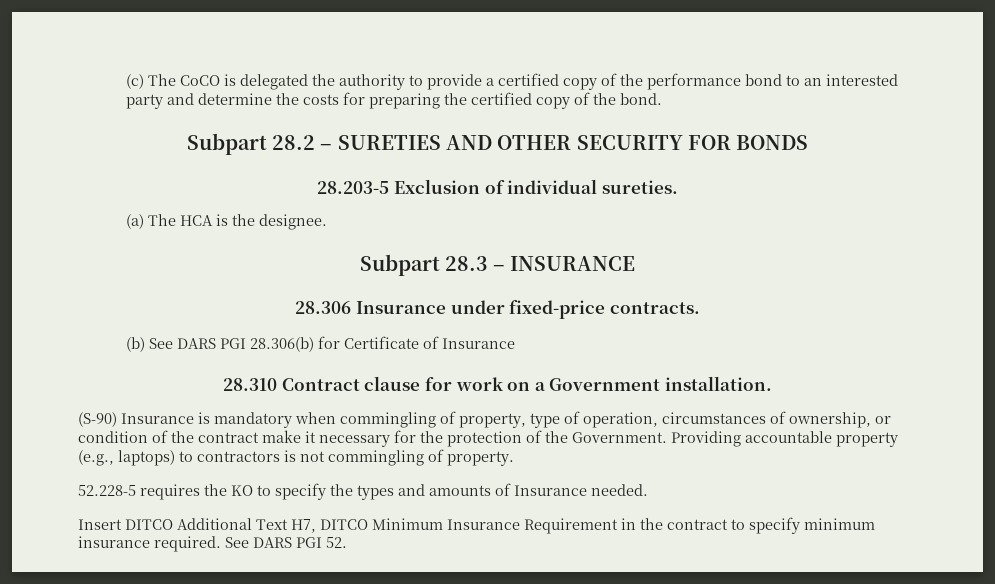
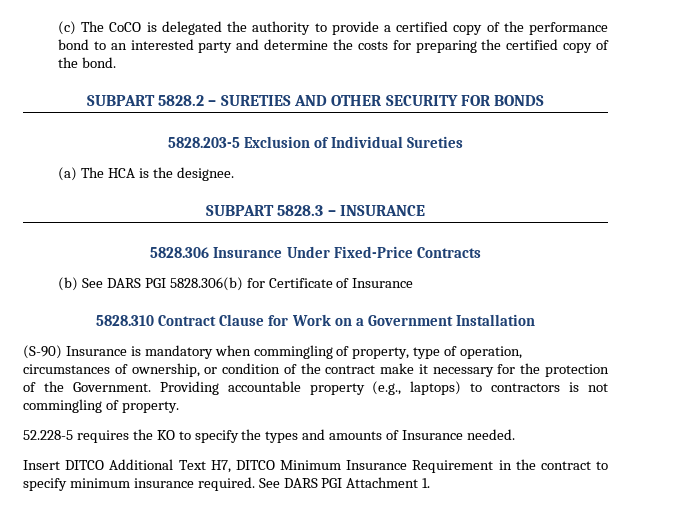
[186,133,316,155] Subpart 28.2 -> [86,95,205,106] SUBPART 5828.2
[317,181,390,194] 28.203-5 -> [167,137,240,148] 5828.203-5
[507,179,678,194] individual sureties. -> [331,136,464,148] Individual Sureties
[359,254,488,276] Subpart 28.3 -> [206,205,324,216] SUBPART 5828.3
[295,300,700,319] 28.306 Insurance under fixed-price contracts. -> [150,246,481,258] 5828.306 Insurance Under Fixed-Price Contracts
[250,337,315,352] 28.306(b) -> [169,277,243,291] 5828.306(b)
[223,376,503,391] 28.310 Contract clause for work -> [96,314,331,326] 5828.310 Contract Clause for Work
[664,376,772,391] installation. -> [455,314,535,326] Installation
[326,537,347,548] 52. -> [346,477,431,488] Attachment 1.

